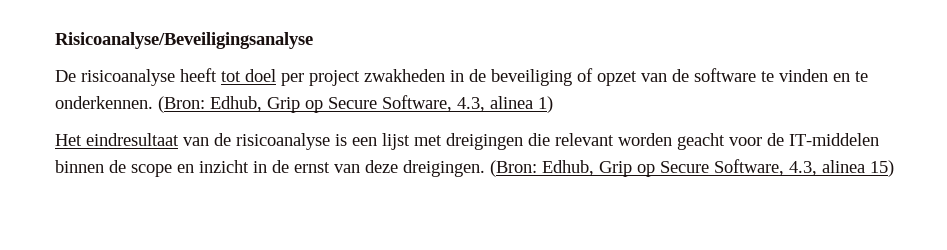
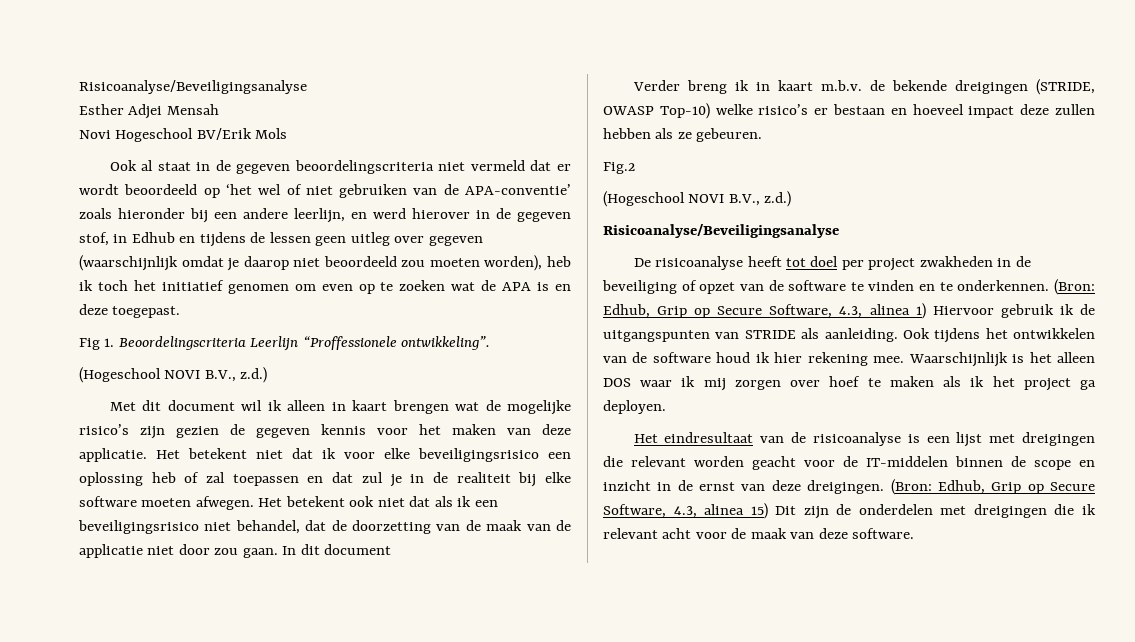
[55,32,313,49] Risicoanalyse/Beveiligingsanalyse -> [79,80,307,94] [79,104,219,119] [79,128,288,142] [109,160,571,174] [79,184,572,198] [79,208,571,223] [79,232,483,247] [79,255,571,271] [79,280,572,294] [79,304,181,318] [79,336,491,351] [79,367,268,383] [109,400,571,415] [79,424,571,439] [79,448,571,462] [79,472,571,487] [79,496,498,510] [78,520,571,534] [79,544,392,558] [632,79,1095,95] [603,103,1095,119] [603,128,763,142] [603,162,635,174] [603,191,792,207] [603,224,839,238] Risicoanalyse/Beveiligingsanalyse // Esther Adjei Mensah // Novi Hogeschool BV/Erik Mols // Ook al staat in de gegeven beoordelingscriteria niet vermeld dat er wordt beoordeeld op ‘het wel of niet gebruiken van de APA-conventie’ zoals hieronder bij een andere leerlijn, en werd hierover in de gegeven stof, in Edhub en tijdens de lessen geen uitleg over gegeven (waarschijnlijk omdat je daarop niet beoordeeld zou moeten worden), heb ik toch het initiatief genomen om even op te zoeken wat de APA is en deze toegepast. // Fig 1. Beoordelingscriteria Leerlijn “Proffessionele ontwikkeling”. // (Hogeschool NOVI B.V., z.d.) // Met dit document wil ik alleen in kaart brengen wat de mogelijke risico’s zijn gezien de gegeven kennis voor het maken van deze applicatie. Het betekent niet dat ik voor elke beveiligingsrisico een oplossing heb of zal toepassen en dat zul je in de realiteit bij elke software moeten afwegen. Het betekent ook niet dat als ik een beveiligingsrisico niet behandel, dat de doorzetting van de maak van de applicatie niet door zou gaan. In dit document // Verder breng ik in kaart m.b.v. de bekende dreigingen (STRIDE, OWASP Top-10) welke risico’s er bestaan en hoeveel impact deze zullen hebben als ze gebeuren. // Fig.2 // (Hogeschool NOVI B.V., z.d.) // Risicoanalyse/Beveiligingsanalyse
(553, 104) none -> [932,304,1095,318] [603,328,1095,343] [603,352,1095,367] [603,376,1096,391] [603,400,666,414] Hiervoor gebruik ik de uitgangspunten van STRIDE als aanleiding. Ook tijdens het ontwikkelen van de software houd ik hier rekening mee. Waarschijnlijk is het alleen DOS waar ik mij zorgen over hoef te maken als ik het project ga deployen.
(894, 168) none -> [775,504,1096,519] [603,528,915,539] Dit zijn de onderdelen met dreigingen die ik relevant acht voor de maak van deze software.

